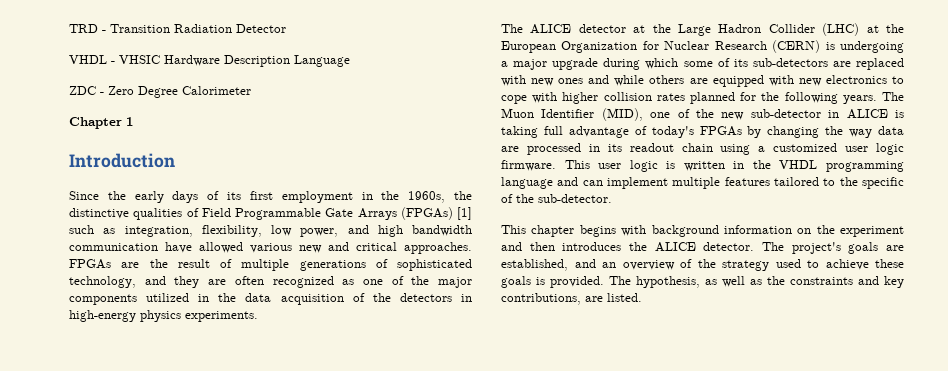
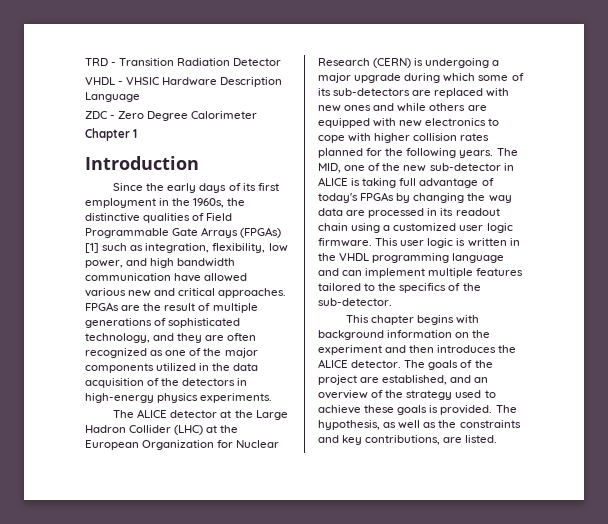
[501,108,643,121] Muon Identifier (MID), -> [318,163,341,173] MID,
[862,177,904,189] specific -> [399,283,447,293] specifics
[791,242,879,254] project's goals -> [428,360,493,370] [318,375,357,385] goals of the project

